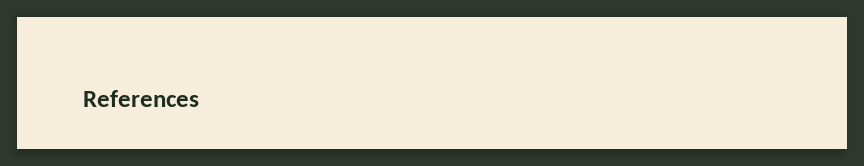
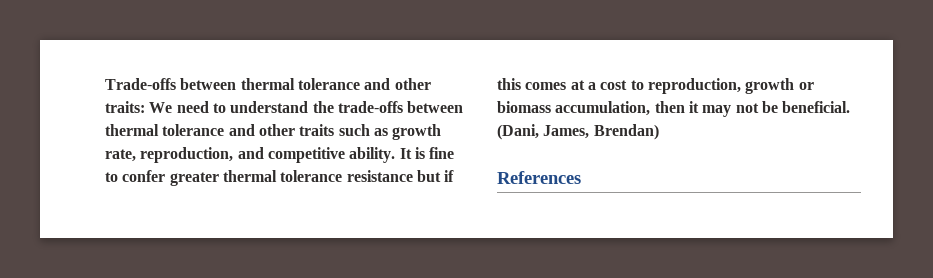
(83, 98) none -> [105,78,431,90] [105,101,464,113] [105,124,442,140] [105,147,455,163] [105,170,455,186] [497,78,814,94] [497,101,851,117] [497,124,659,140] Trade-offs between thermal tolerance and other traits: We need to understand the trade-offs between thermal tolerance and other traits such as growth rate, reproduction, and competitive ability. It is fine to confer greater thermal tolerance resistance but if this comes at a cost to reproduction, growth or biomass accumulation, then it may not be beneficial. (Dani, James, Brendan) //

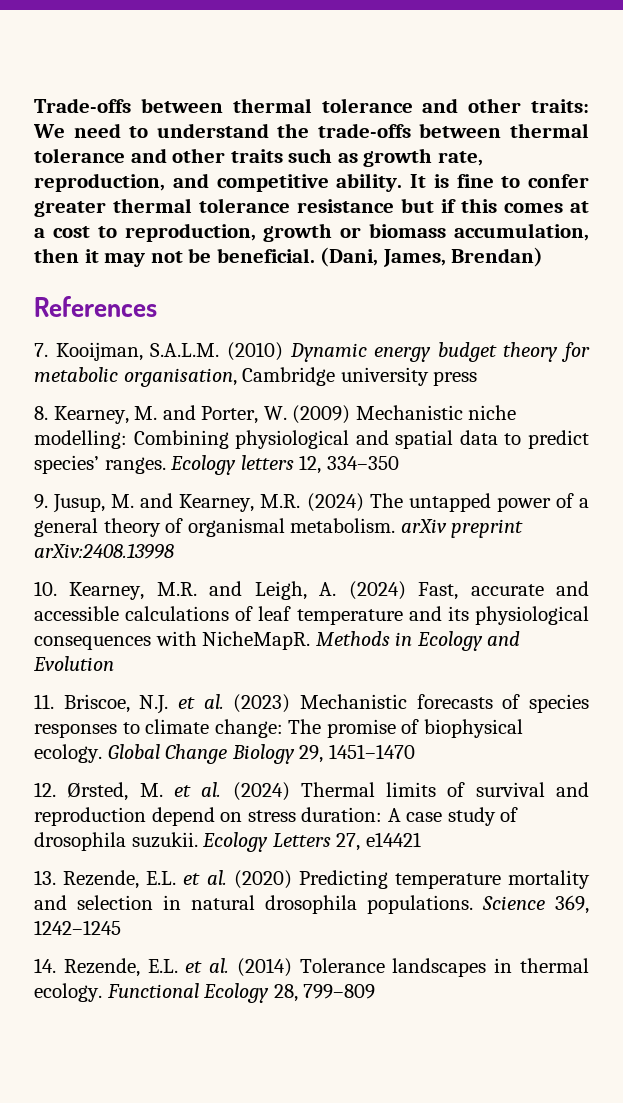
(581, 177) none -> [34,342,590,362] [34,367,478,387] [34,405,517,424] [34,430,589,449] [34,455,399,475] [34,493,589,513] [34,518,524,538] [34,543,174,559] [34,581,590,600] [34,606,590,625] [34,631,521,651] [33,656,114,671] [34,694,590,714] [34,719,523,738] [34,744,415,764] [34,782,590,801] [34,807,519,826] [34,832,421,852] [34,870,590,889] [34,895,589,914] [34,920,121,935] [34,958,589,977] [34,983,376,1003] // 7. Kooijman, S.A.L.M. (2010) Dynamic energy budget theory for metabolic organisation, Cambridge university press // 8. Kearney, M. and Porter, W. (2009) Mechanistic niche modelling: Combining physiological and spatial data to predict species’ ranges. Ecology letters 12, 334–350 // 9. Jusup, M. and Kearney, M.R. (2024) The untapped power of a general theory of organismal metabolism. arXiv preprint arXiv:2408.13998 // 10. Kearney, M.R. and Leigh, A. (2024) Fast, accurate and accessible calculations of leaf temperature and its physiological consequences with NicheMapR. Methods in Ecology and Evolution // 11. Briscoe, N.J. et al. (2023) Mechanistic forecasts of species responses to climate change: The promise of biophysical ecology. Global Change Biology 29, 1451–1470 // 12. Ørsted, M. et al. (2024) Thermal limits of survival and reproduction depend on stress duration: A case study of drosophila suzukii. Ecology Letters 27, e14421 // 13. Rezende, E.L. et al. (2020) Predicting temperature mortality and selection in natural drosophila populations. Science 369, 1242–1245 // 14. Rezende, E.L. et al. (2014) Tolerance landscapes in thermal ecology. Functional Ecology 28, 799–809

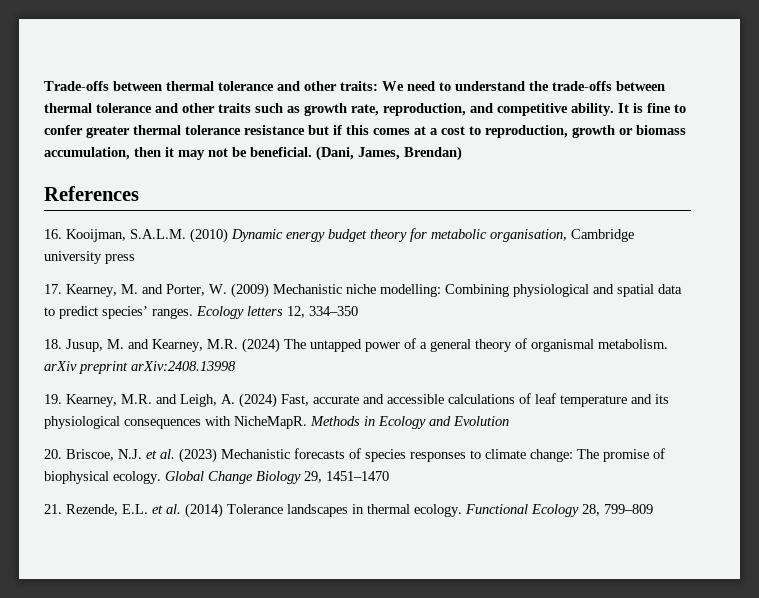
[34,343,48,357] 7. -> [44,229,62,239] 16.
[34,406,48,420] 8. -> [44,284,62,294] 17.
[34,494,48,509] 9. -> [44,339,62,349] 18.
[34,581,57,596] 10. -> [44,394,62,404] 19.
[34,694,54,709] 11. -> [44,449,62,459] 20.
[34,782,590,801] [34,807,519,826] [34,832,421,852] [34,870,590,889] [34,895,589,914] [34,920,121,935] [34,958,56,973] 12. Ørsted, M. et al. (2024) Thermal limits of survival and reproduction depend on stress duration: A case study of drosophila suzukii. Ecology Letters 27, e14421 // 13. Rezende, E.L. et al. (2020) Predicting temperature mortality and selection in natural drosophila populations. Science 369, 1242–1245 // 14. -> [44,504,62,514] 21.

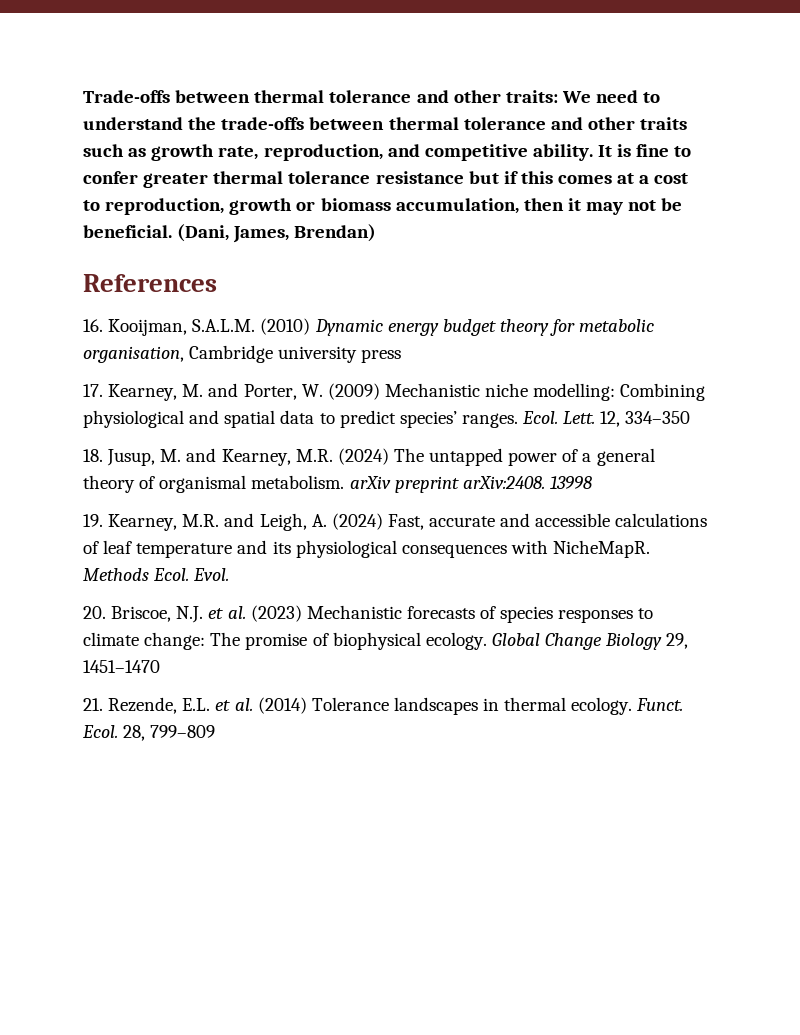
[196,306,283,319] Ecology letters -> [522,411,596,424] Ecol. Lett.
[131,361,236,371] arXiv:2408.13998 -> [462,476,592,489] arXiv:2408. 13998
[364,416,509,429] in Ecology and Evolution -> [153,568,230,581] Ecol. Evol.
[465,504,579,517] Functional Ecology -> [636,698,684,711] [82,725,118,738] Funct. Ecol.

